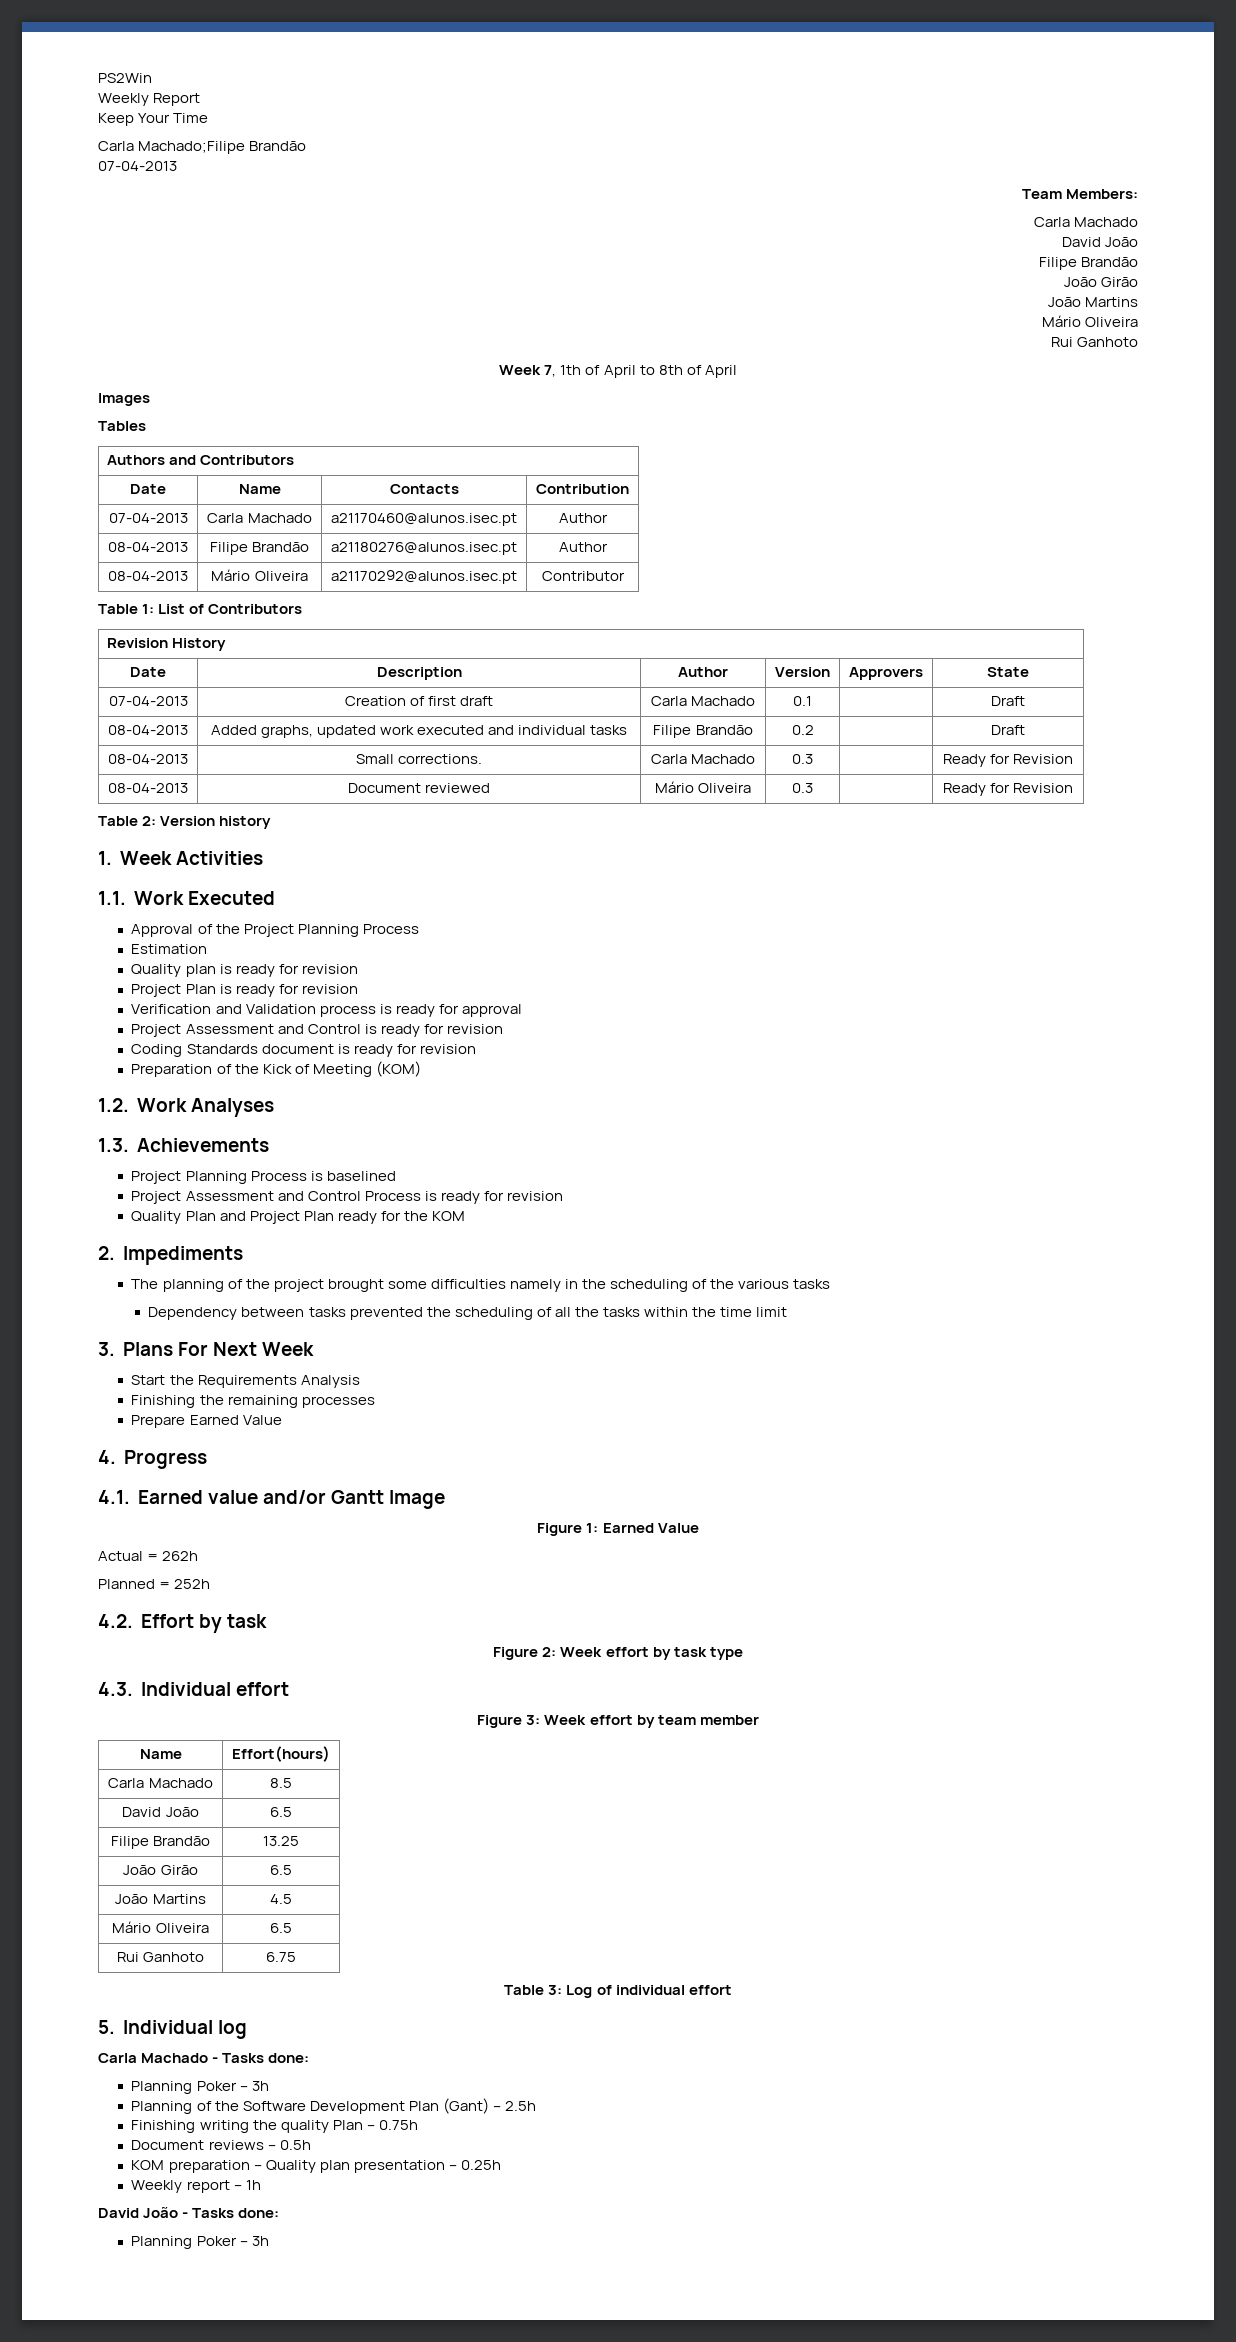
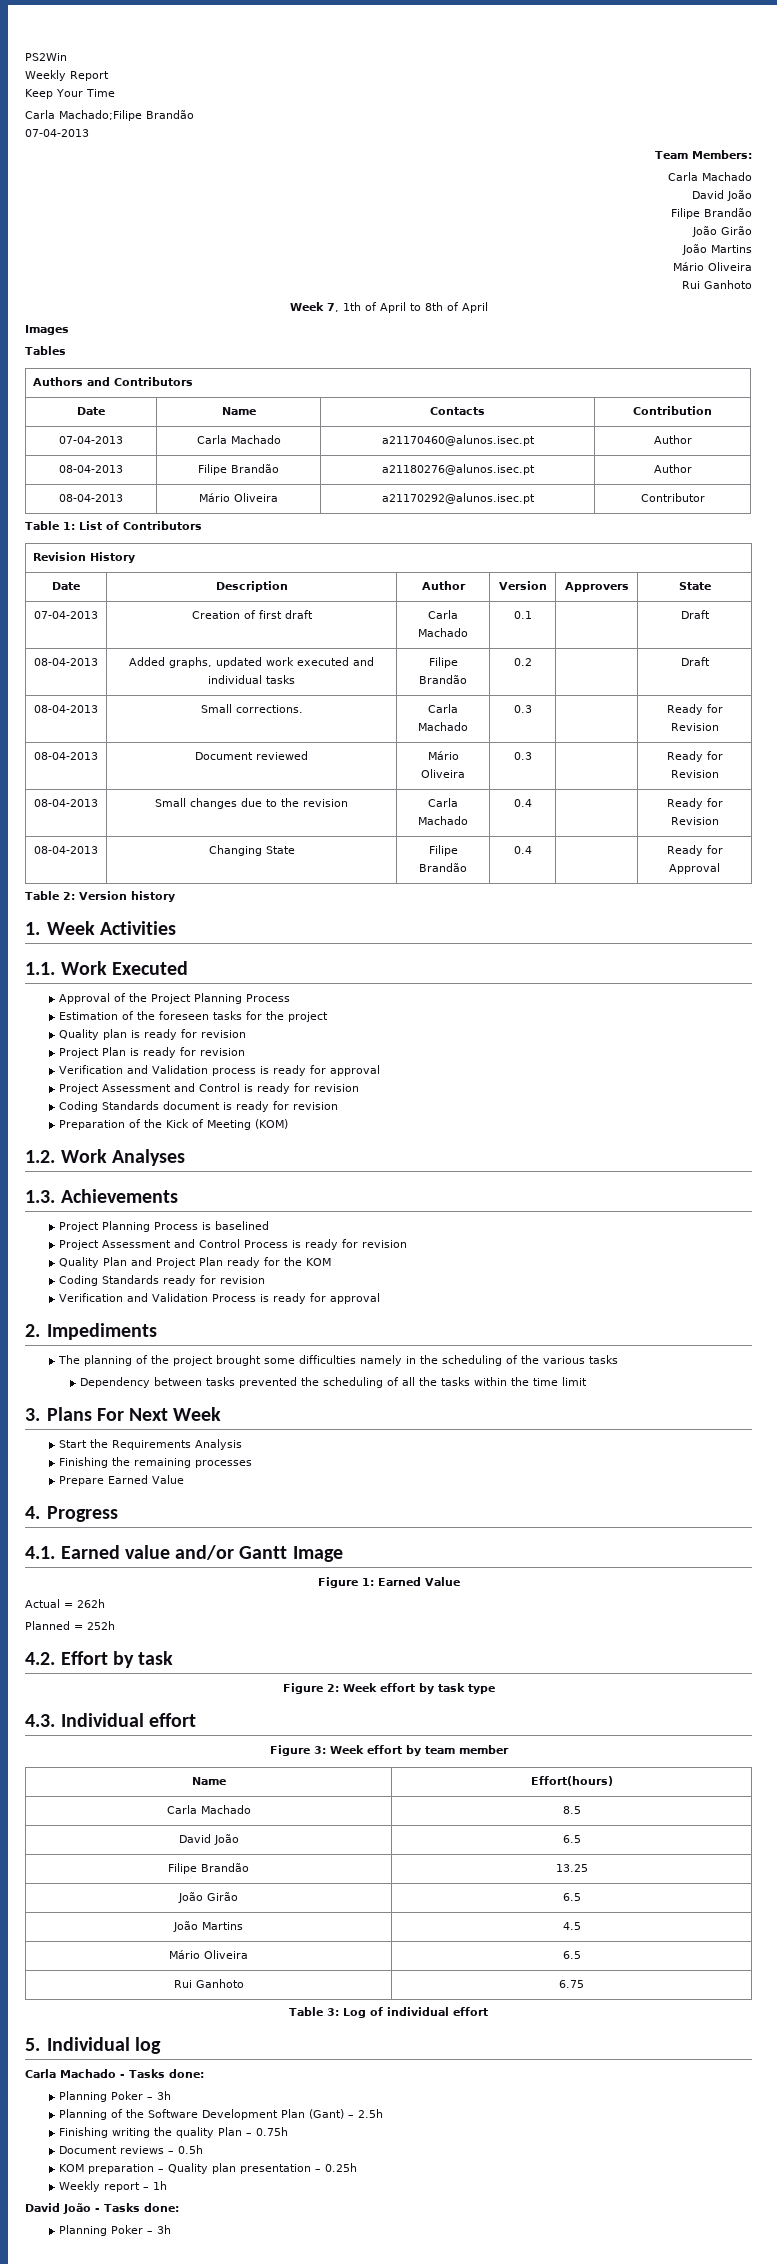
(1074, 788) none -> [34,799,98,807] [155,798,348,809] [428,798,458,807] [418,816,468,825] [513,799,532,807] [666,798,723,809] [670,817,719,825] [34,846,98,854] [208,845,295,856] [428,845,458,856] [419,863,467,872] [513,846,532,854] [666,845,723,856] [669,863,720,874] // 08-04-2013 | Small changes due to the revision | Carla Machado | 0.4 | | Ready for Revision // 08-04-2013 | Changing State | Filipe Brandão | 0.4 | | Ready for Approval
(208, 949) none -> [121,1011,328,1022] of the foreseen tasks for the project
(465, 1216) none -> [58,1275,265,1286] [58,1293,380,1304] // Coding Standards ready for revision // Verification and Validation Process is ready for approval

